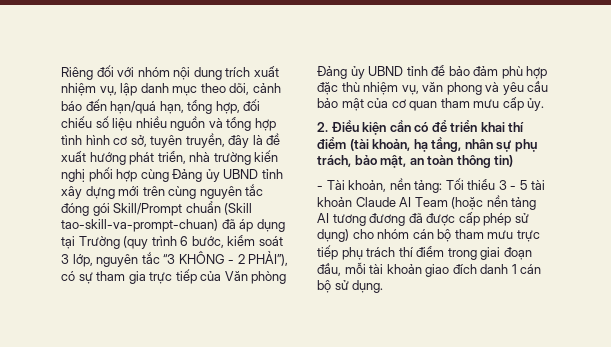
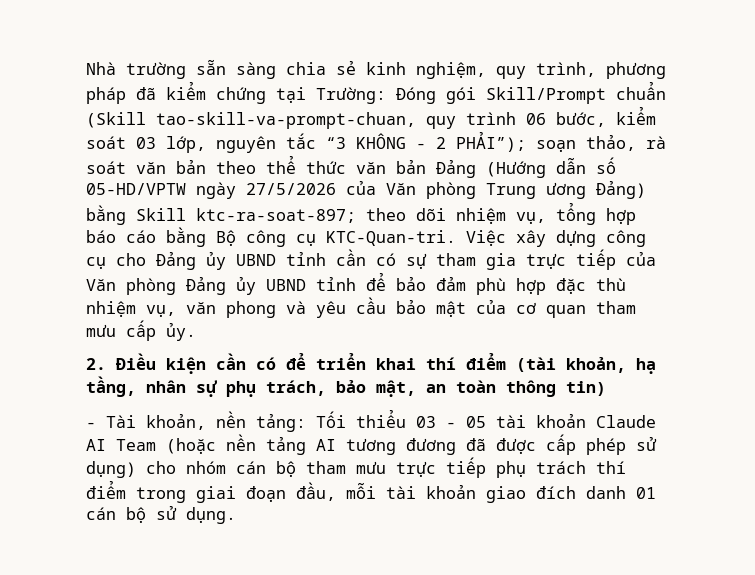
[61,65,279,80] [61,83,281,96] [61,99,261,114] [61,116,276,131] [61,133,281,148] [61,150,279,165] [61,167,283,182] [61,184,264,199] [61,201,253,216] [61,219,285,232] [61,236,189,249] Riêng đối với nhóm nội dung trích xuất nhiệm vụ, lập danh mục theo dõi, cảnh báo đến hạn/quá hạn, tổng hợp, đối chiếu số liệu nhiều nguồn và tổng hợp tình hình cơ sở, tuyên truyền, đây là đề xuất hướng phát triển, nhà trường kiến nghị phối hợp cùng Đảng ủy UBND tỉnh xây dựng mới trên cùng nguyên tắc đóng gói Skill/Prompt chuẩn (Skill tao-skill-va-prompt-chuan) đã áp dụng tại Trường (quy trình 6 -> [86,59,666,79] [86,81,666,104] [86,112,546,129] Nhà trường sẵn sàng chia sẻ kinh nghiệm, quy trình, phương pháp đã kiểm chứng tại Trường: Đóng gói Skill/Prompt chuẩn (Skill tao-skill-va-prompt-chuan, quy trình 06
[61,254,69,264] 3 -> [136,137,156,149] 03
[248,251,289,266] PHẢI”), -> [456,131,666,152] [86,155,616,178] [86,180,646,199] [86,202,636,225] [86,227,646,247] [86,249,366,270] PHẢI”); soạn thảo, rà soát văn bản theo thể thức văn bản Đảng (Hướng dẫn số 05-HD/VPTW ngày 27/5/2026 của Văn phòng Trung ương Đảng) bằng Skill ktc-ra-soat-897; theo dõi nhiệm vụ, tổng hợp báo cáo bằng Bộ công cụ KTC-Quan-tri. Việc xây dựng công cụ cho Đảng ủy UBND tỉnh cần
[498,180,528,190] 3 - 5 -> [416,416,486,428] 03 - 05
[511,264,517,274] 1 -> [636,487,656,499] 01

